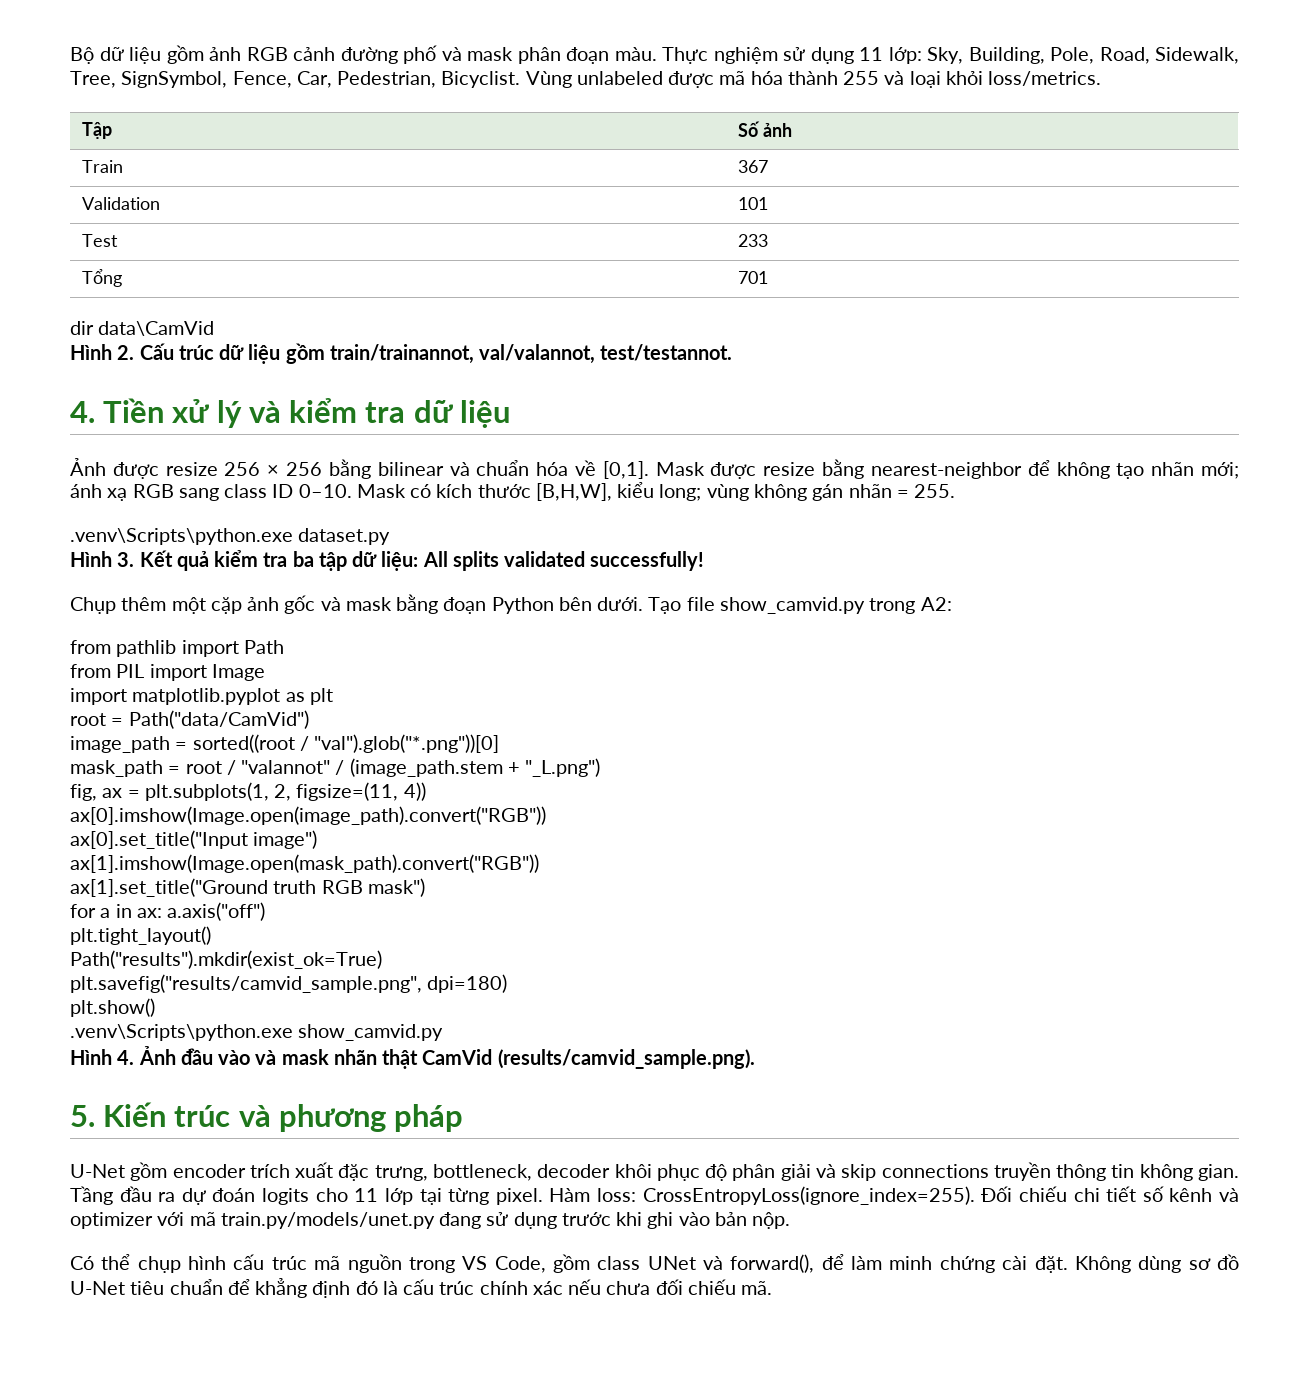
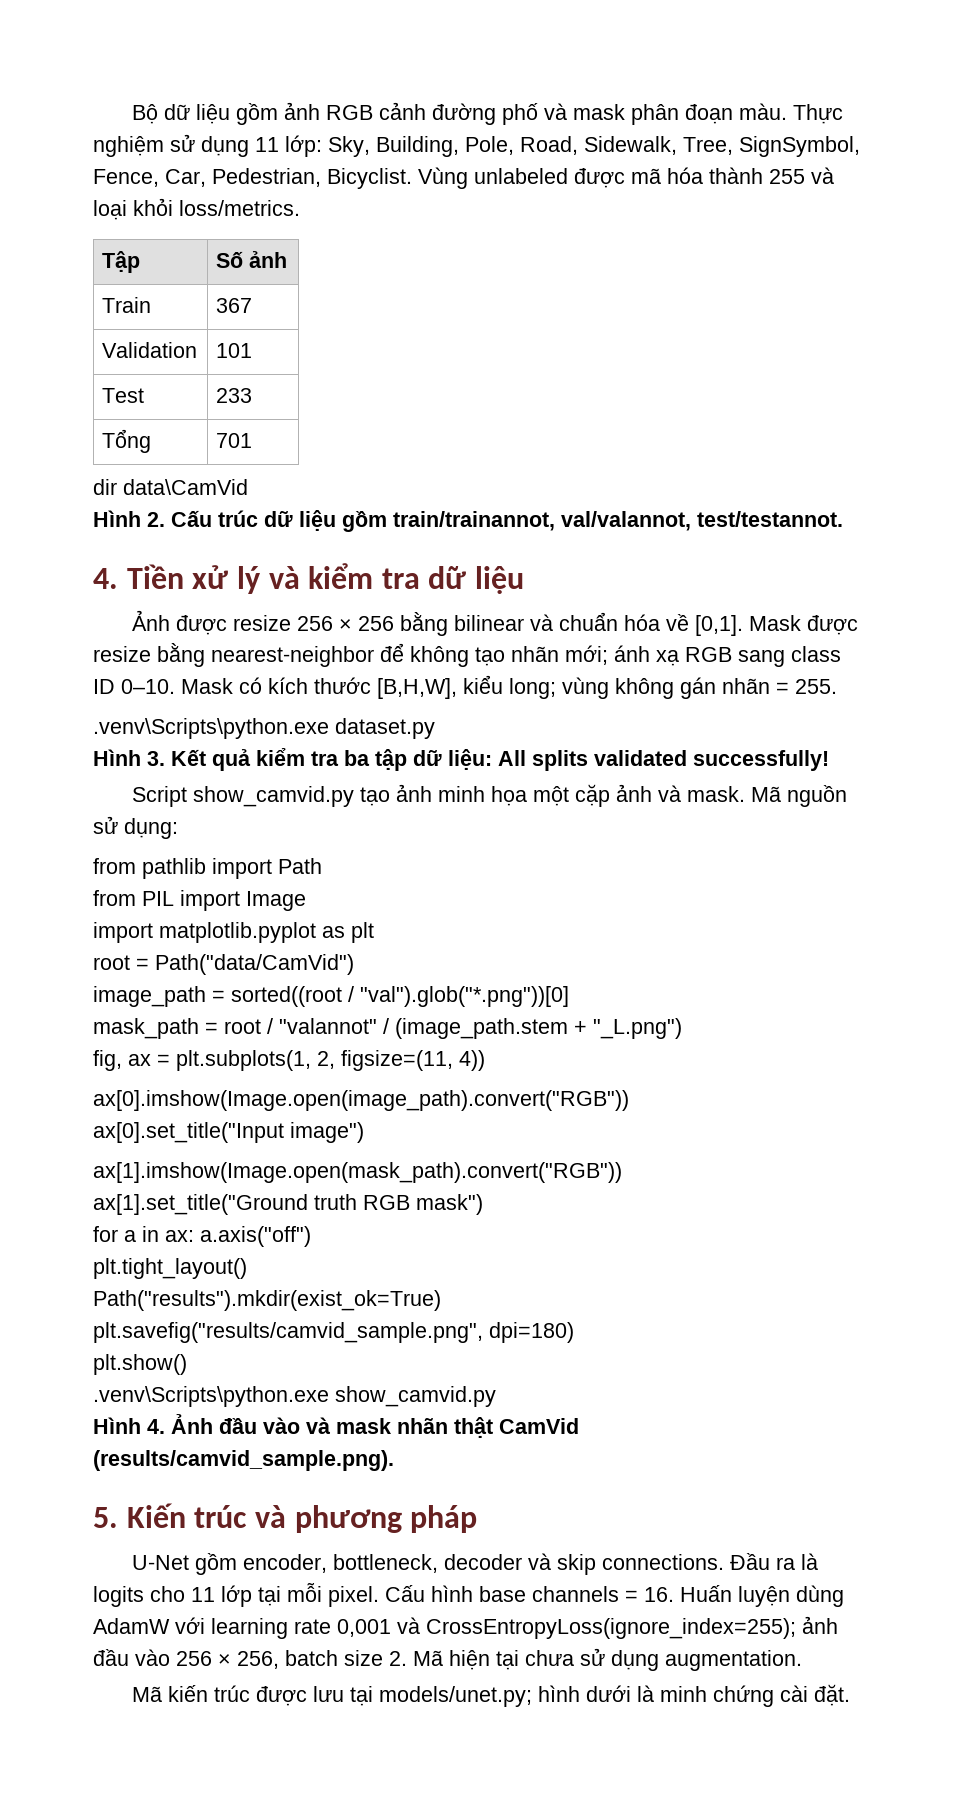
[70,594,952,614] Chụp thêm một cặp ảnh gốc và mask bằng đoạn Python bên dưới. Tạo file show_camvid.py trong A2: -> [131,784,847,807] [93,816,178,839] Script show_camvid.py tạo ảnh minh họa một cặp ảnh và mask. Mã nguồn sử dụng:
[172,1162,1240,1181] [70,1186,256,1205] encoder trích xuất đặc trưng, bottleneck, decoder khôi phục độ phân giải và skip connections truyền thông tin không gian. Tầng đầu ra dự đoán -> [242,1553,818,1575] encoder, bottleneck, decoder và skip connections. Đầu ra là
[448,1186,1239,1205] [70,1212,791,1229] [70,1254,1239,1273] [70,1278,773,1298] từng pixel. Hàm loss: CrossEntropyLoss(ignore_index=255). Đối chiếu chi tiết số kênh và optimizer với mã train.py/models/unet.py đang sử dụng trước khi ghi vào bản nộp. // Có thể chụp hình cấu trúc mã nguồn trong VS Code, gồm class UNet và forward(), để làm minh chứng cài đặt. Không dùng sơ đồ U-Net tiêu chuẩn để khẳng định đó là cấu trúc chính xác nếu chưa đối chiếu mã. -> [287,1583,844,1607] [93,1616,838,1639] [93,1648,802,1671] [131,1684,850,1707] mỗi pixel. Cấu hình base channels = 16. Huấn luyện dùng AdamW với learning rate 0,001 và CrossEntropyLoss(ignore_index=255); ảnh đầu vào 256 × 256, batch size 2. Mã hiện tại chưa sử dụng augmentation. // Mã kiến trúc được lưu tại models/unet.py; hình dưới là minh chứng cài đặt.

